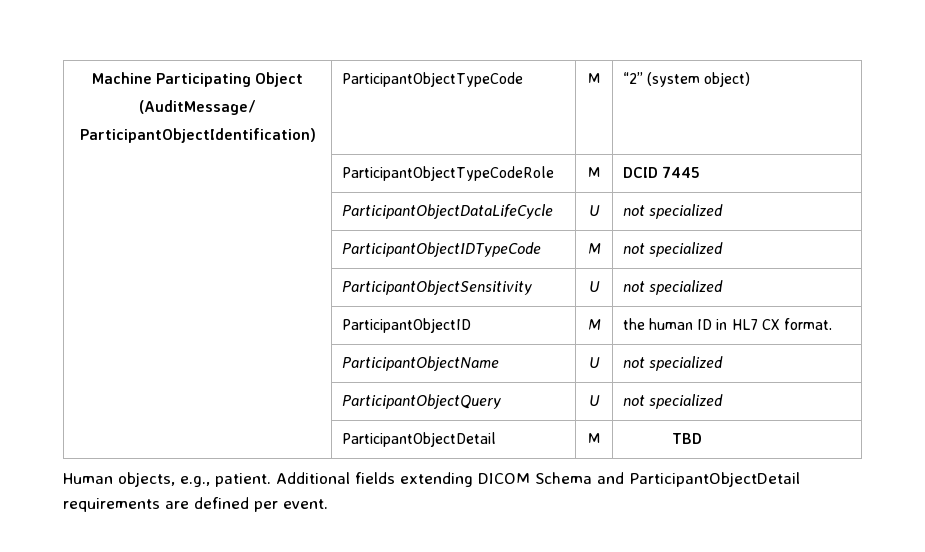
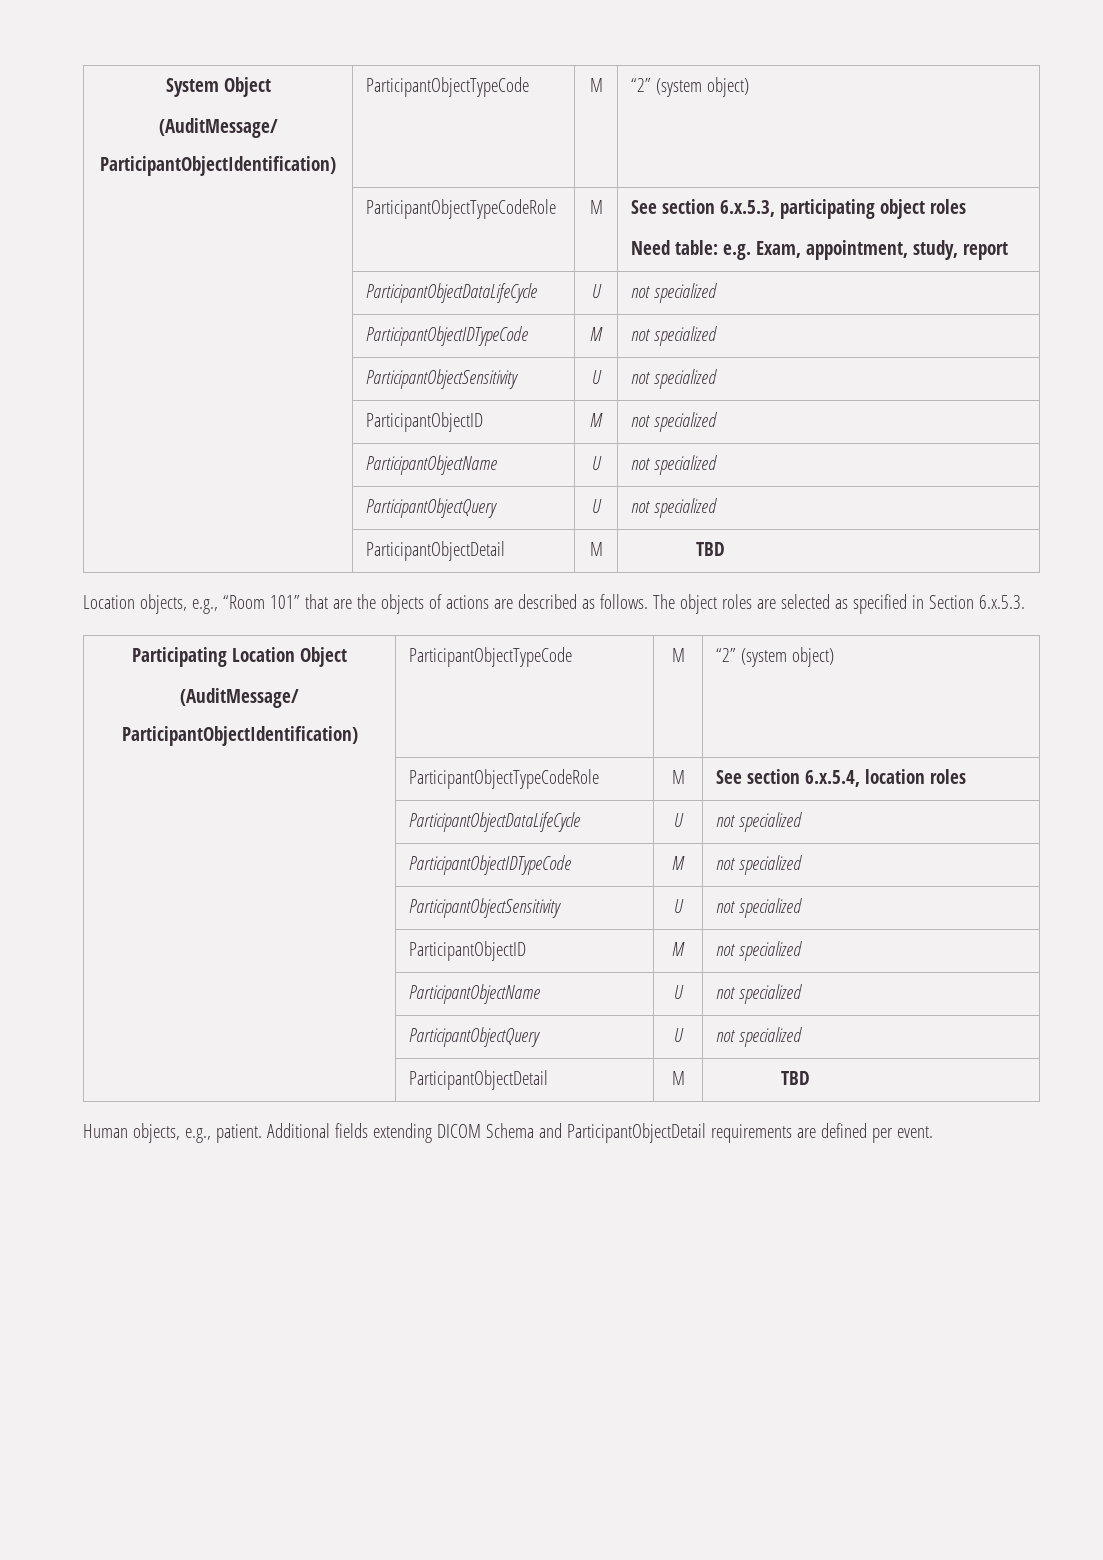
[91,72,251,87] Machine Participating -> [165,78,219,97] System
[622,166,701,178] DCID 7445 -> [630,199,966,219] [630,240,1008,260] See section 6.x.5.3, participating object roles // Need table: e.g. Exam, appointment, study, report
[622,318,833,330] the human ID in HL7 CX format. -> [630,412,717,432] [365,455,497,475] [592,456,602,470] [630,455,717,475] [365,498,497,518] [592,499,602,513] [630,498,717,518] [365,541,505,561] [589,542,603,556] [696,542,726,556] [83,594,1025,614] [132,647,347,667] [180,688,299,708] [121,726,358,746] [408,647,572,667] [671,648,685,662] [715,647,834,667] [408,769,599,789] [671,770,685,784] [715,769,966,787] [408,812,580,832] [674,813,684,827] [715,812,802,832] [408,855,571,875] [672,856,685,870] [715,855,802,875] [408,898,561,918] [674,899,684,913] [715,898,802,918] [408,941,526,961] [672,942,685,956] [715,941,802,961] not specialized // | ParticipantObjectName | U | not specialized // | ParticipantObjectQuery | U | not specialized // | ParticipantObjectDetail | M | TBD // Location objects, e.g., “Room 101” that are the objects of actions are described as follows. The object roles are selected as specified in Section 6.x.5.3. // Participating Location Object // (AuditMessage/ // ParticipantObjectIdentification) | ParticipantObjectTypeCode | M | “2” (system object) // | ParticipantObjectTypeCodeRole | M | See section 6.x.5.4, location roles // | ParticipantObjectDataLifeCycle | U | not specialized // | ParticipantObjectIDTypeCode | M | not specialized // | ParticipantObjectSensitivity | U | not specialized // | ParticipantObjectID | M | not specialized

